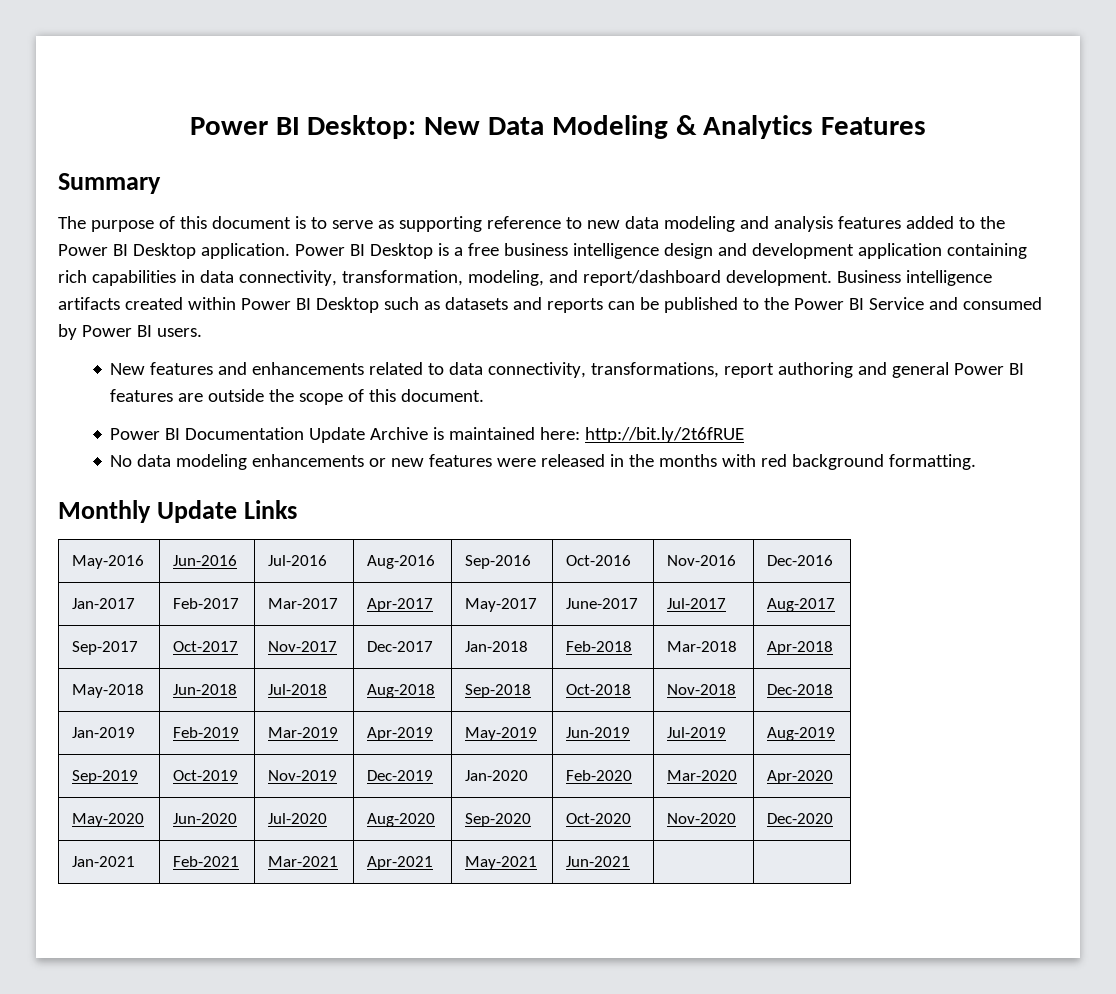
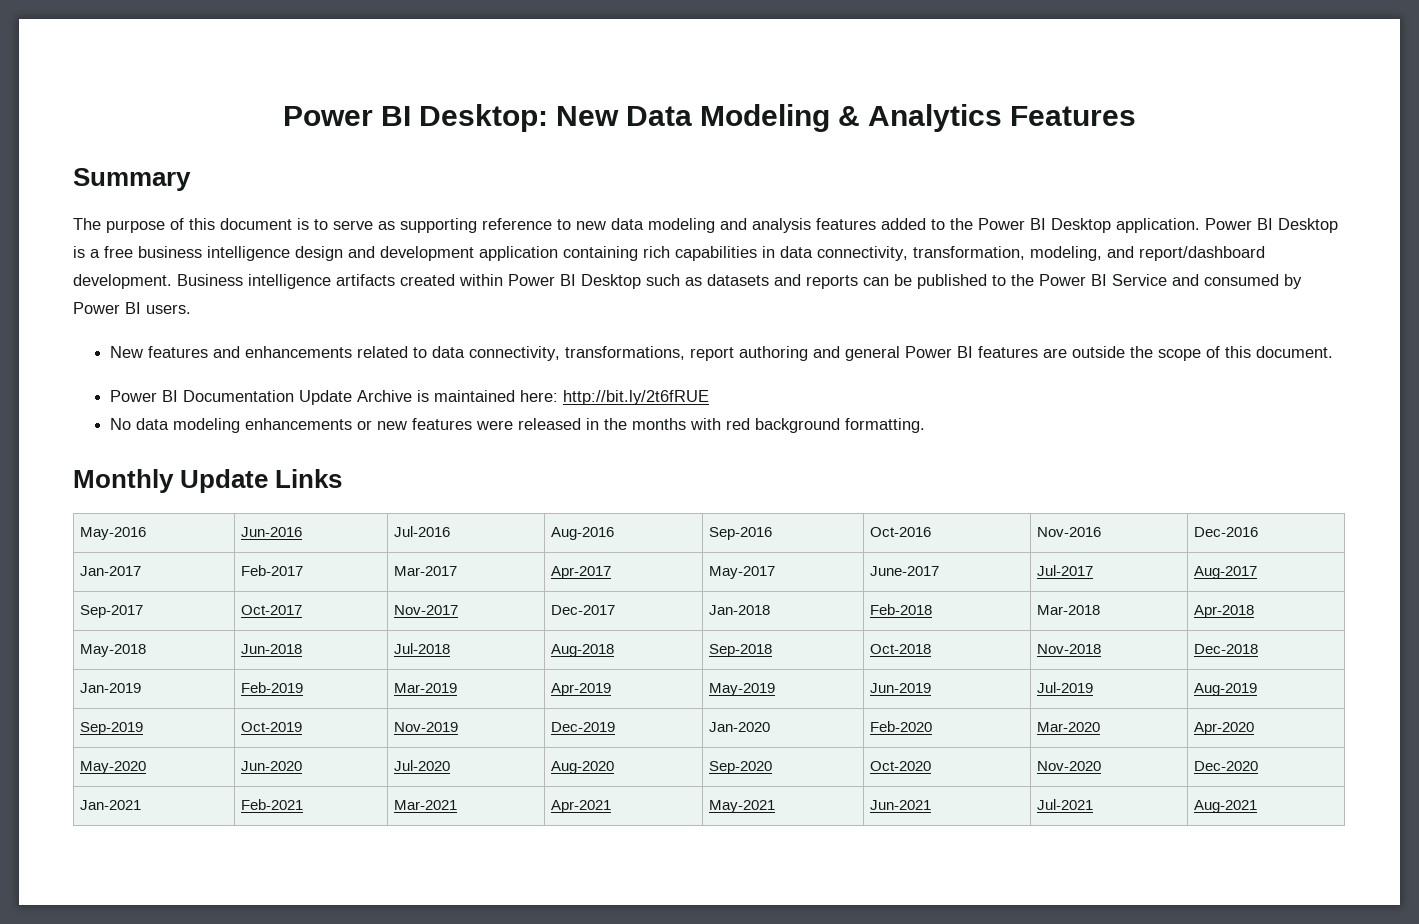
(631, 861) | -> [1037,799,1094,810] [1194,800,1258,813] Jul-2021 | Aug-2021

